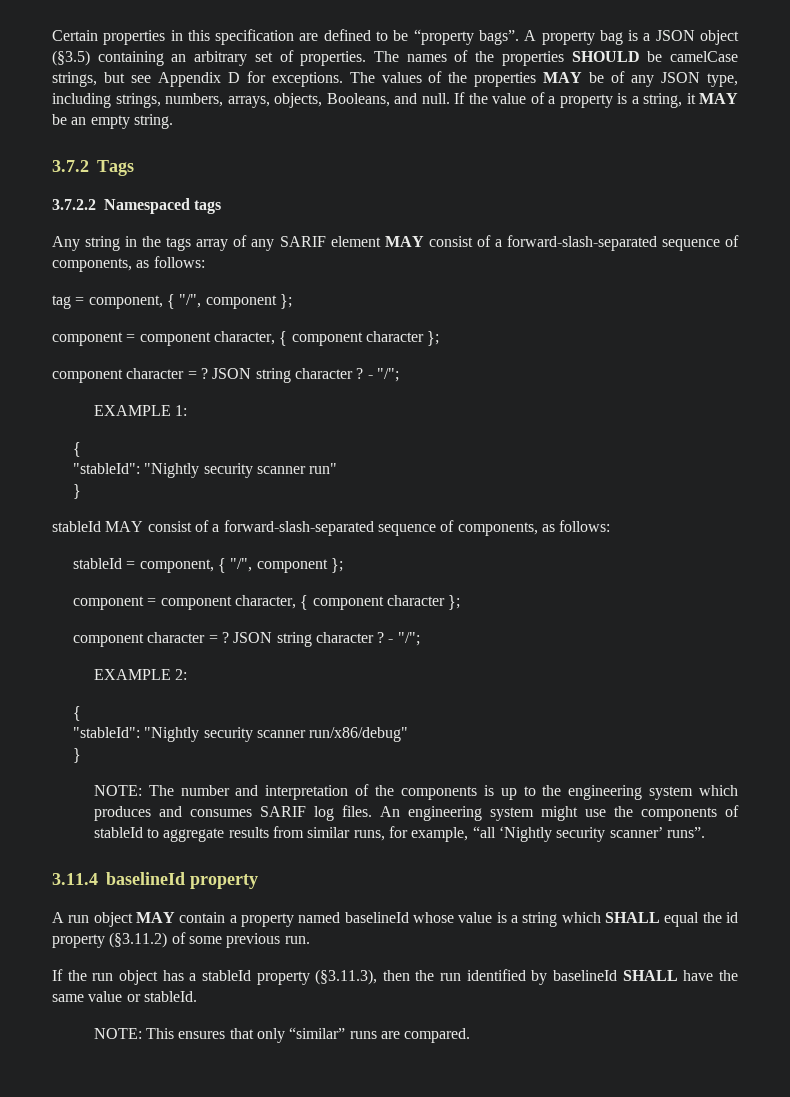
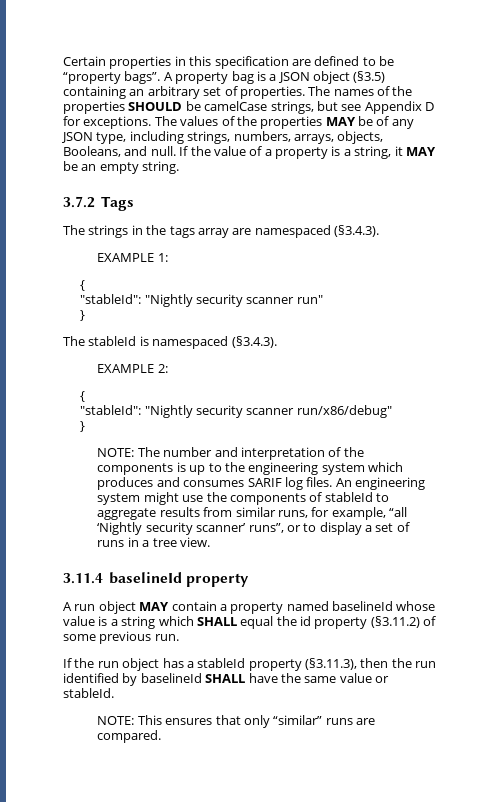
[52,198,222,214] [52,235,739,251] [52,256,205,272] [52,294,292,309] [52,331,440,346] [52,368,399,383] 3.7.2.2 Namespaced tags // Any string in the tags array of any SARIF element MAY consist of a forward-slash-separated sequence of components, as follows: // tag = component, { "/", component }; // component = component character, { component character }; // component character = ? JSON string character ? - "/"; -> [63,225,379,238] The strings in the tags array are namespaced (§3.4.3).
[52,520,611,536] [72,558,343,573] [72,595,461,610] [72,632,420,647] stableId MAY consist of a forward-slash-separated sequence of components, as follows: // stableId = component, { "/", component }; // component = component character, { component character }; // component character = ? JSON string character ? - "/"; -> [63,336,277,349] The stableId is namespaced (§3.4.3).
[667,827,706,838] runs”. -> [248,522,410,535] [97,537,210,547] runs”, or to display a set of runs in a tree view.

